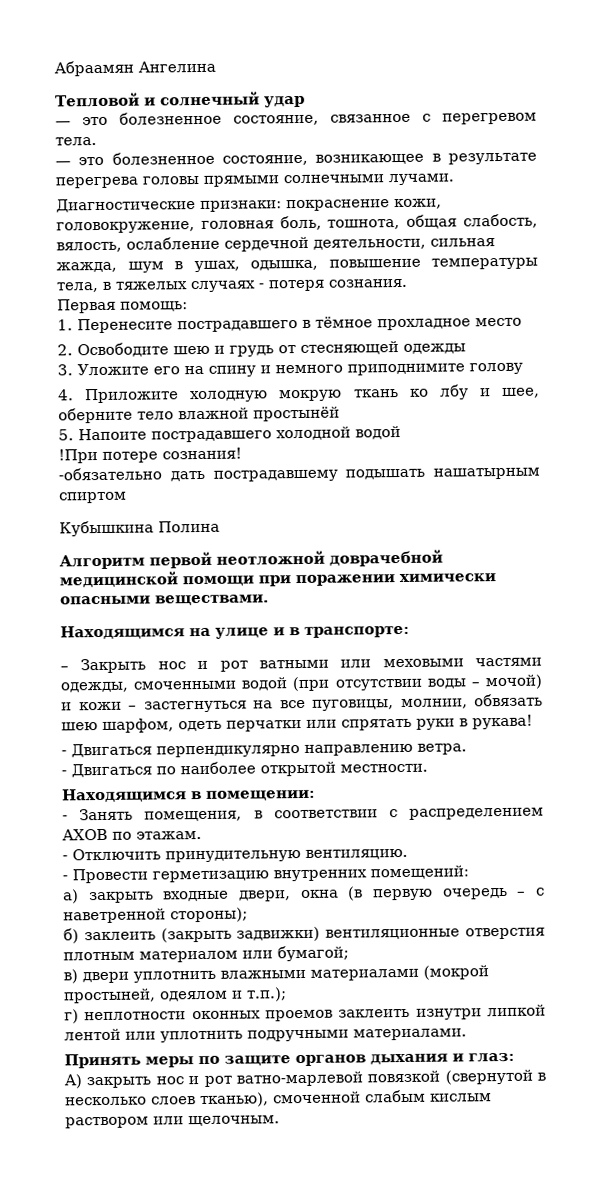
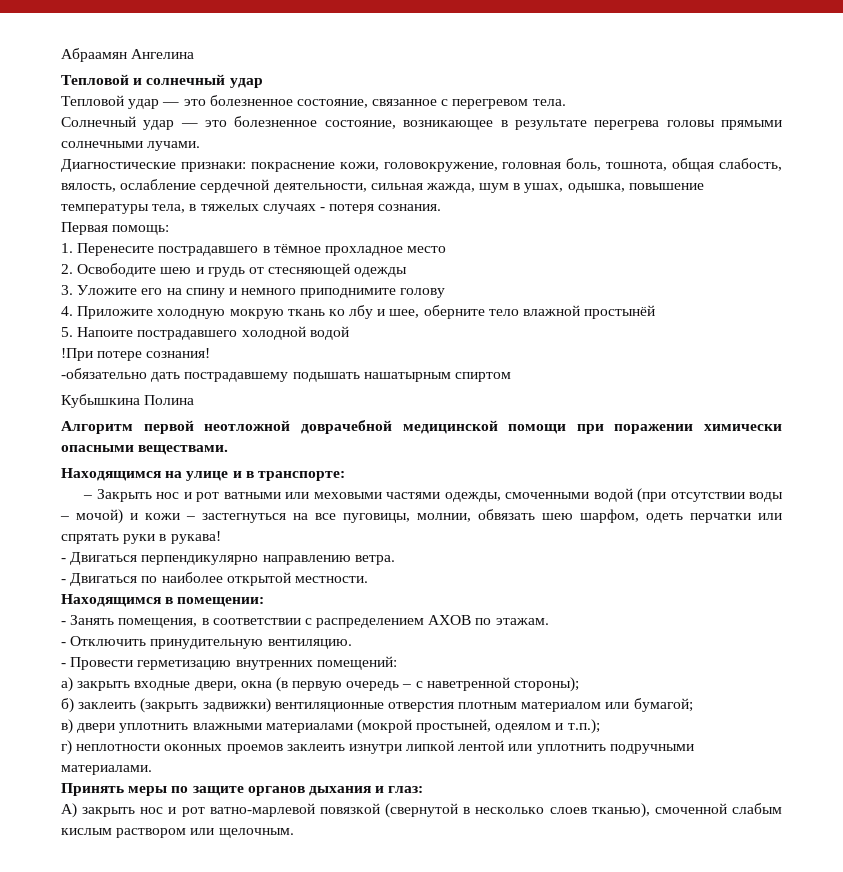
(305, 101) none -> [61,95,160,109] Тепловой удар
(97, 141) none -> [61,116,175,130] Солнечный удар

